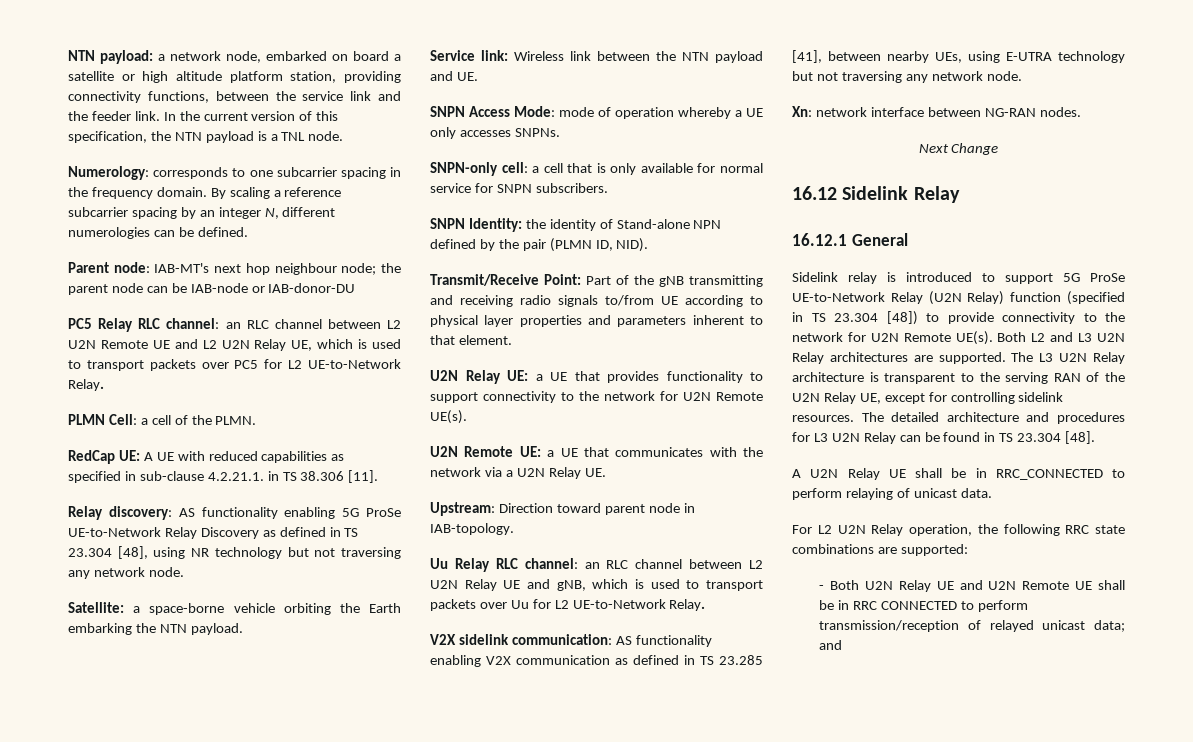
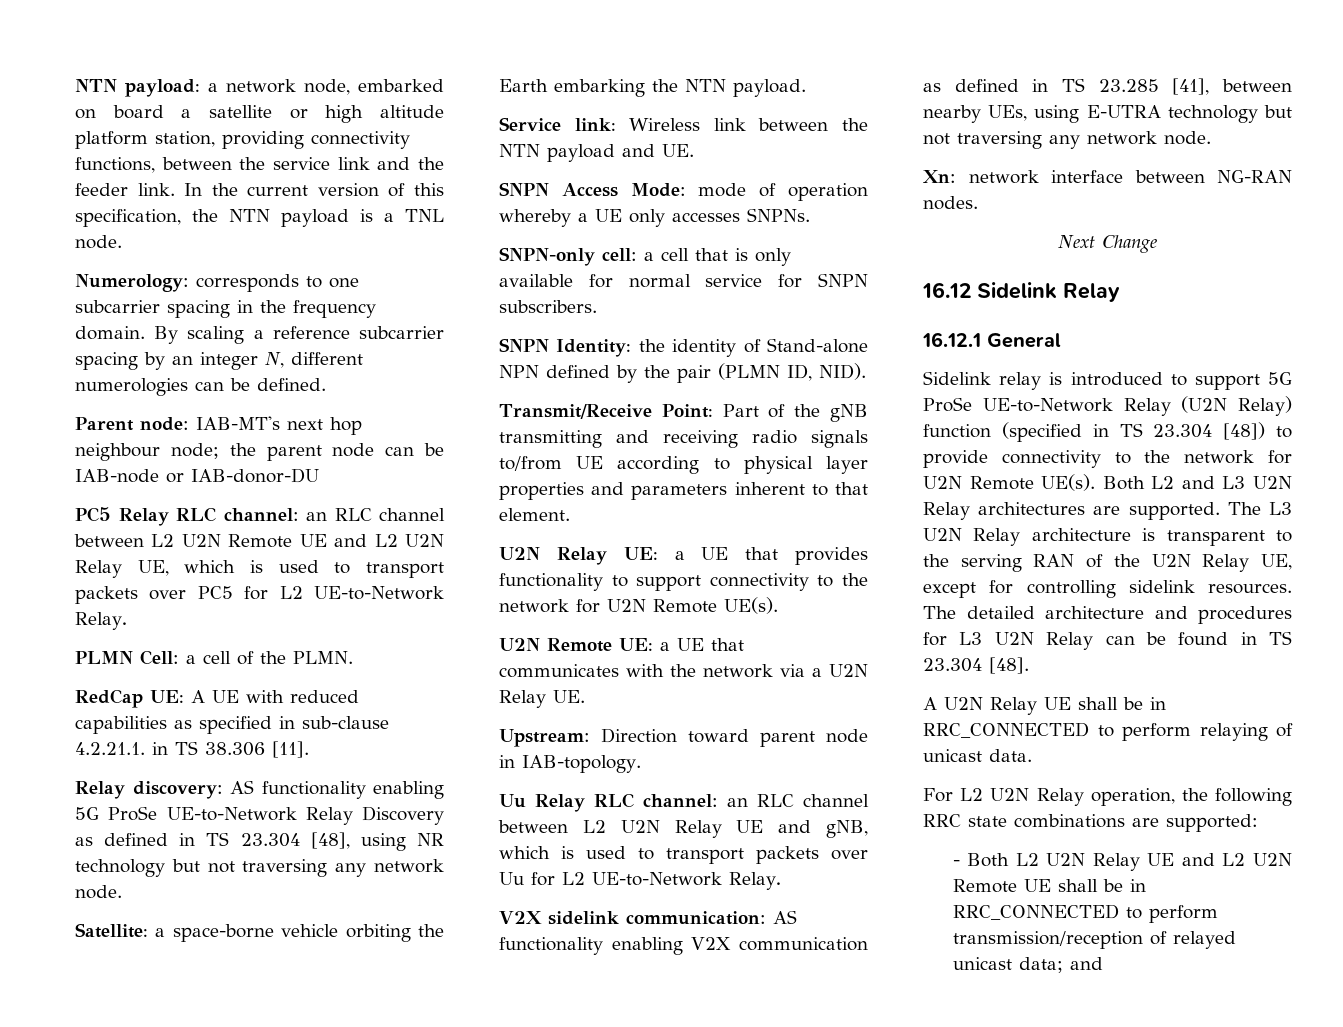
[865,580,983,592] U2N Relay UE and -> [1015,853,1246,871] L2 U2N Relay UE and L2
[853,601,958,610] RRC CONNECTED -> [952,904,1119,920] RRC_CONNECTED

